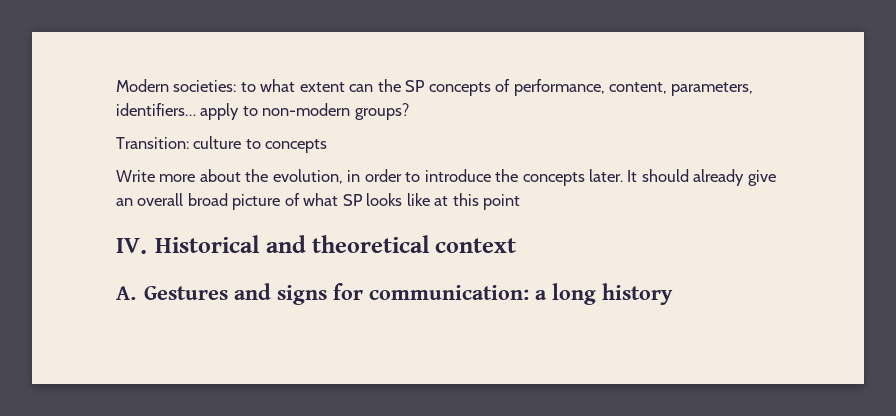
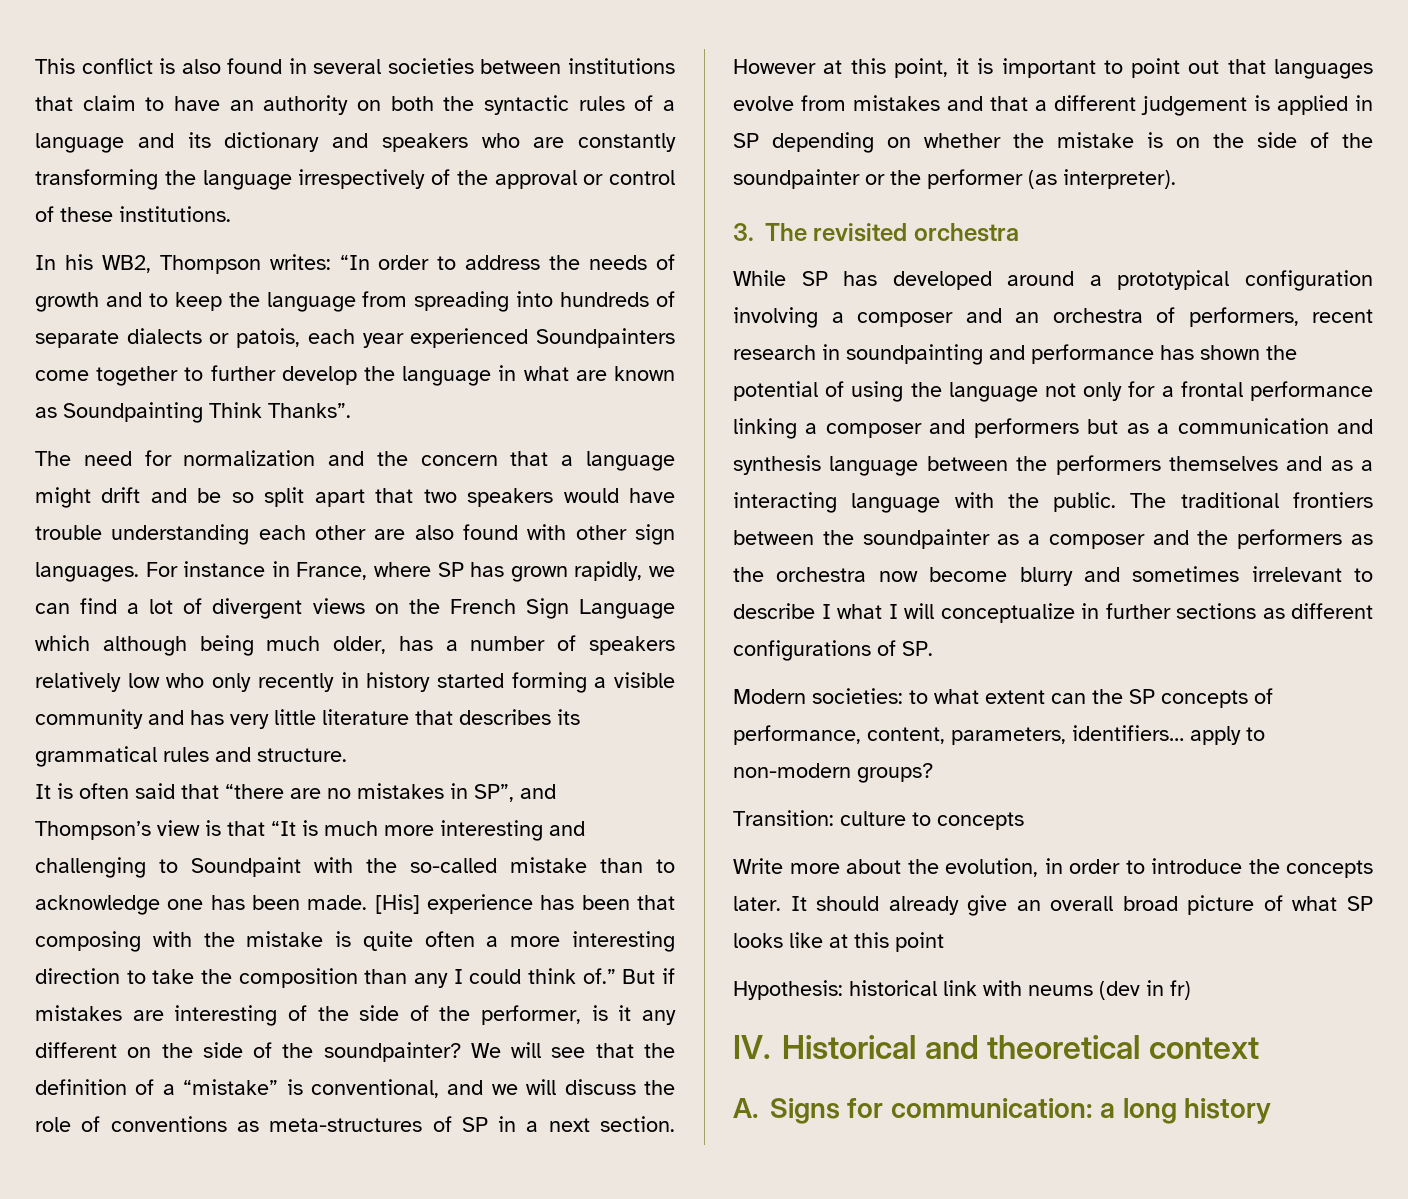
(116, 85) none -> [35,58,675,74] [35,95,675,115] [35,132,676,153] [35,169,675,190] [35,206,231,222] [35,254,675,274] [35,291,675,312] [35,328,675,348] [35,365,675,386] [35,402,351,423] [35,450,675,471] [35,487,675,508] [35,524,675,545] [35,561,676,582] [35,598,675,619] [35,635,675,656] [35,672,675,693] [35,709,580,729] [35,746,347,767] [35,783,556,802] [35,820,585,841] [35,857,675,878] [35,894,675,915] [35,931,675,952] [35,968,675,988] [35,1005,676,1026] [35,1042,675,1062] [35,1079,675,1098] [35,1116,675,1132] [733,58,1373,79] [733,95,1373,116] [733,132,1373,153] [733,169,1176,189] [733,223,1019,242] [733,270,1373,291] [733,307,1373,328] [733,344,1297,365] [733,381,1373,402] [733,418,1373,439] [733,455,1373,476] [733,492,1373,513] [733,529,1373,549] [733,566,1373,586] [733,603,1373,623] [733,640,933,661] This conflict is also found in several societies between institutions that claim to have an authority on both the syntactic rules of a language and its dictionary and speakers who are constantly transforming the language irrespectively of the approval or control of these institutions. // In his WB2, Thompson writes: “In order to address the needs of growth and to keep the language from spreading into hundreds of separate dialects or patois, each year experienced Soundpainters come together to further develop the language in what are known as Soundpainting Think Thanks”. // The need for normalization and the concern that a language might drift and be so split apart that two speakers would have trouble understanding each other are also found with other sign languages. For instance in France, where SP has grown rapidly, we can find a lot of divergent views on the French Sign Language which although being much older, has a number of speakers relatively low who only recently in history started forming a visible community and has very little literature that describes its grammatical rules and structure. // It is often said that “there are no mistakes in SP”, and Thompson’s view is that “It is much more interesting and challenging to Soundpaint with the so-called mistake than to acknowledge one has been made. [His] experience has been that composing with the mistake is quite often a more interesting direction to take the composition than any I could think of.” But if mistakes are interesting of the side of the performer, is it any different on the side of the soundpainter? We will see that the definition of a “mistake” is conventional, and we will discuss the role of conventions as meta-structures of SP in a next section. However at this point, it is important to point out that languages evolve from mistakes and that a different judgement is applied in SP depending on whether the mistake is on the side of the soundpainter or the performer (as interpreter). // 3. The revisited orchestra // While SP has developed around a prototypical configuration involving a composer and an orchestra of performers, recent research in soundpainting and performance has shown the potential of using the language not only for a frontal performance linking a composer and performers but as a communication and synthesis language between the performers themselves and as a interacting language with the public. The traditional frontiers between the soundpainter as a composer and the performers as the orchestra now become blurry and sometimes irrelevant to describe I what I will conceptualize in further sections as different configurations of SP. //
(521, 202) none -> [733,980,1191,1000] // Hypothesis: historical link with neums (dev in fr)
[144,283,328,305] Gestures and signs -> [770,1098,840,1124] Signs

